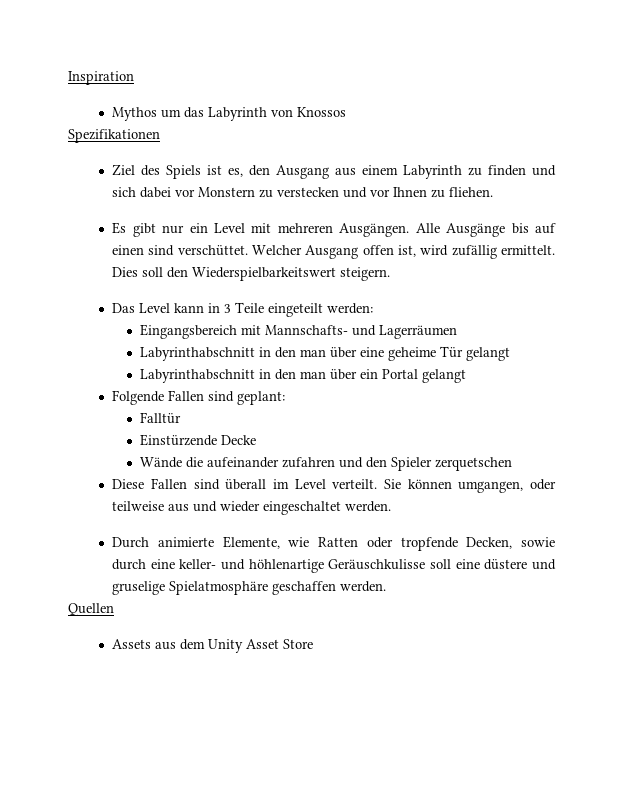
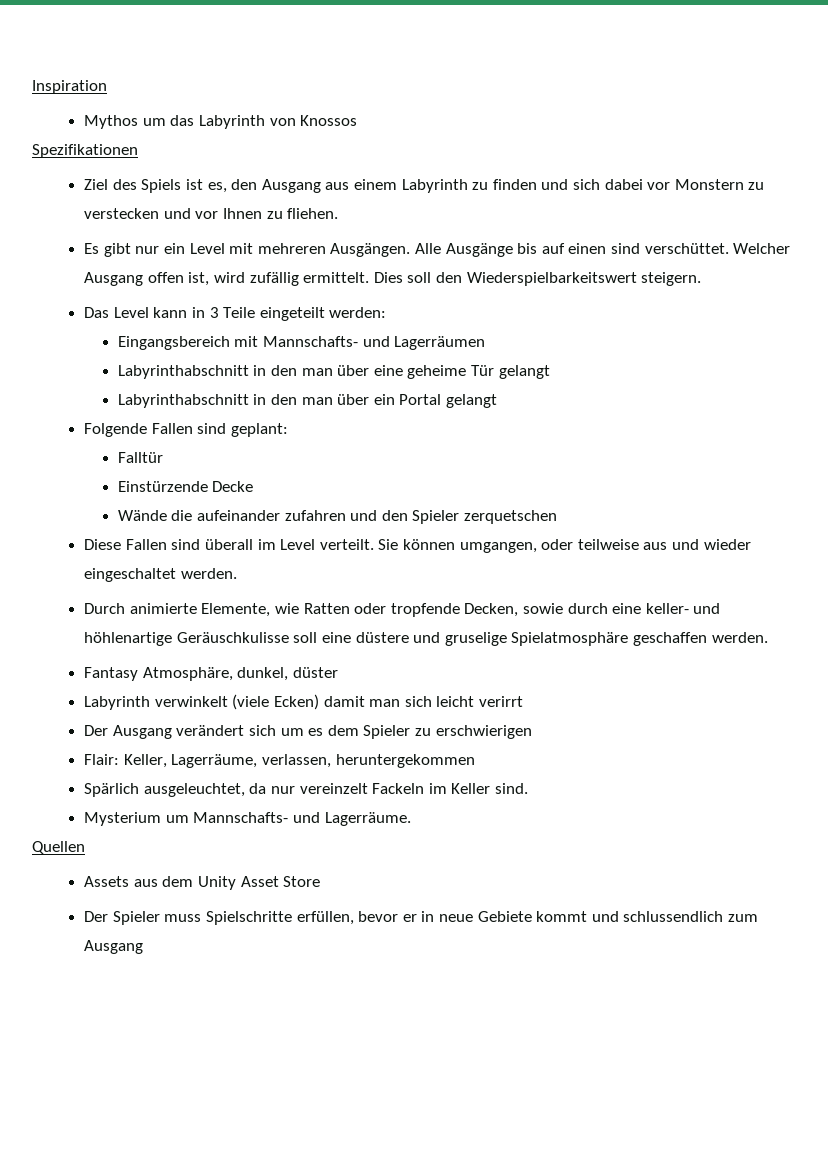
(387, 586) none -> [84,667,339,681] [84,694,524,710] [84,725,532,739] [84,754,475,768] [84,783,529,797] [84,812,411,826] // Fantasy Atmosphäre, dunkel, düster // Labyrinth verwinkelt (viele Ecken) damit man sich leicht verirrt // Der Ausgang verändert sich um es dem Spieler zu erschwierigen // Flair: Keller, Lagerräume, verlassen, heruntergekommen // Spärlich ausgeleuchtet, da nur vereinzelt Fackeln im Keller sind. // Mysterium um Mannschafts- und Lagerräume.
(314, 644) none -> [84,911,758,925] [84,940,144,954] // Der Spieler muss Spielschritte erfüllen, bevor er in neue Gebiete kommt und schlussendlich zum Ausgang

